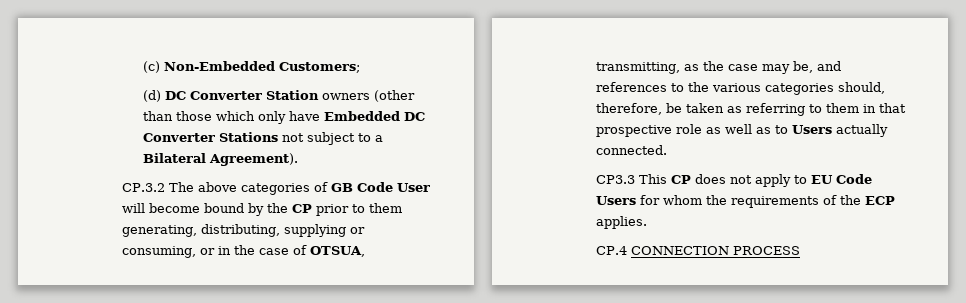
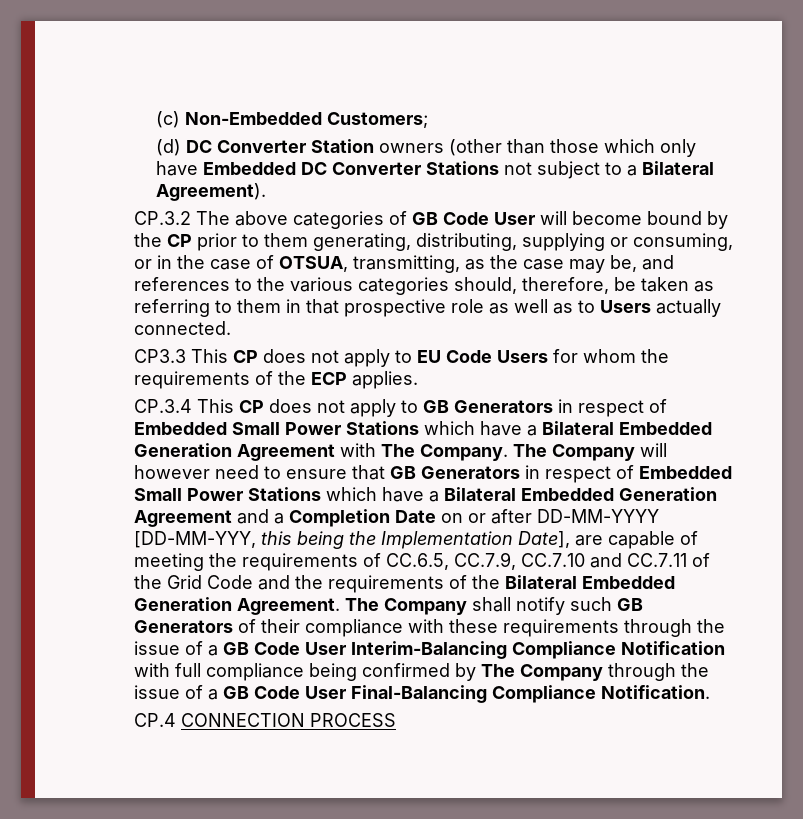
(647, 222) none -> [133,399,667,417] [133,421,712,436] [133,443,667,461] [133,465,732,483] [133,487,717,502] [133,509,659,527] [133,531,698,549] [133,552,710,571] [133,575,675,593] [133,597,643,615] [133,619,725,637] [133,641,725,659] [133,663,709,681] [133,685,710,703] // CP.3.4 This CP does not apply to GB Generators in respect of Embedded Small Power Stations which have a Bilateral Embedded Generation Agreement with The Company. The Company will however need to ensure that GB Generators in respect of Embedded Small Power Stations which have a Bilateral Embedded Generation Agreement and a Completion Date on or after DD-MM-YYYY [DD-MM-YYY, this being the Implementation Date], are capable of meeting the requirements of CC.6.5, CC.7.9, CC.7.10 and CC.7.11 of the Grid Code and the requirements of the Bilateral Embedded Generation Agreement. The Company shall notify such GB Generators of their compliance with these requirements through the issue of a GB Code User Interim-Balancing Compliance Notification with full compliance being confirmed by The Company through the issue of a GB Code User Final-Balancing Compliance Notification.

